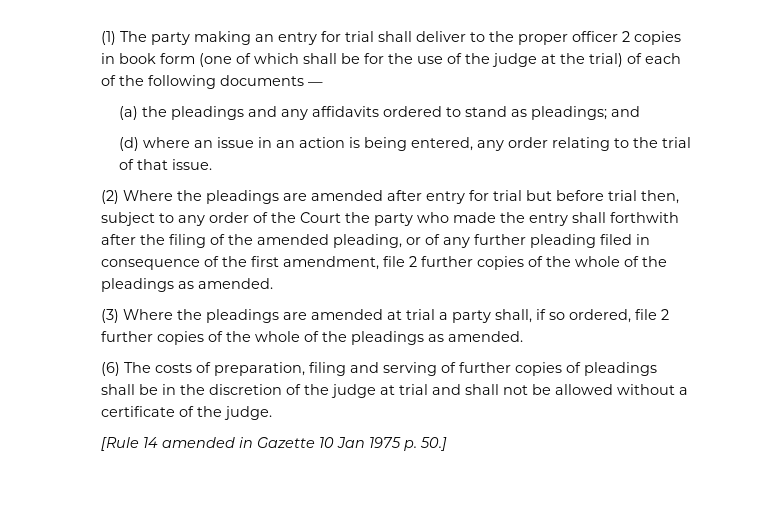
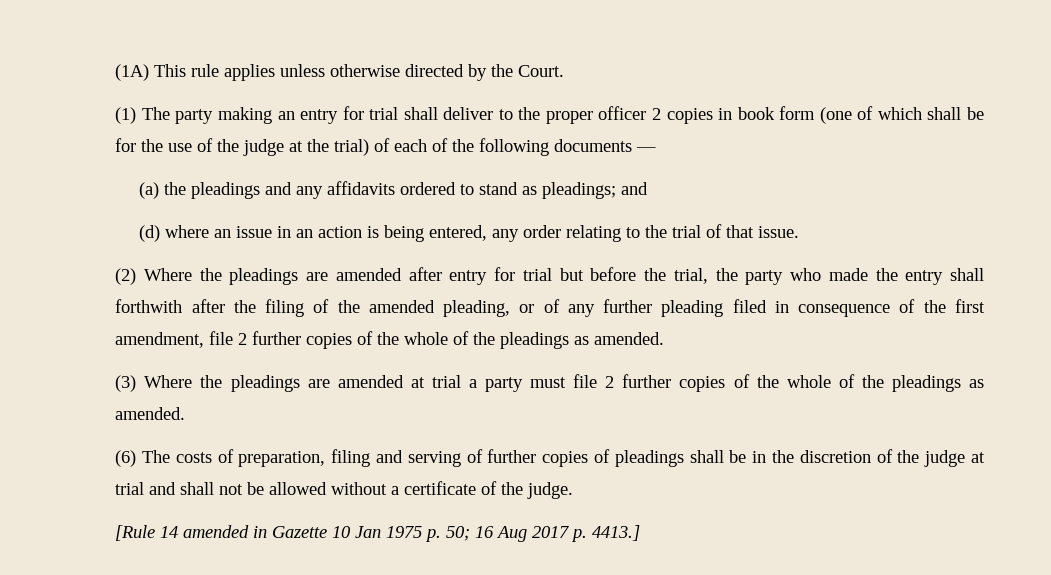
(101, 38) none -> [115,64,565,81] (1A) This rule applies unless otherwise directed by the Court. //
[608,190,680,204] [101,212,342,226] trial then, subject to any order of the Court -> [644,268,708,284] the trial,
[495,309,632,323] shall, if so ordered, -> [530,377,567,388] must
[420,437,448,451] 50.] -> [446,525,641,542] 50; 16 Aug 2017 p. 4413.]

